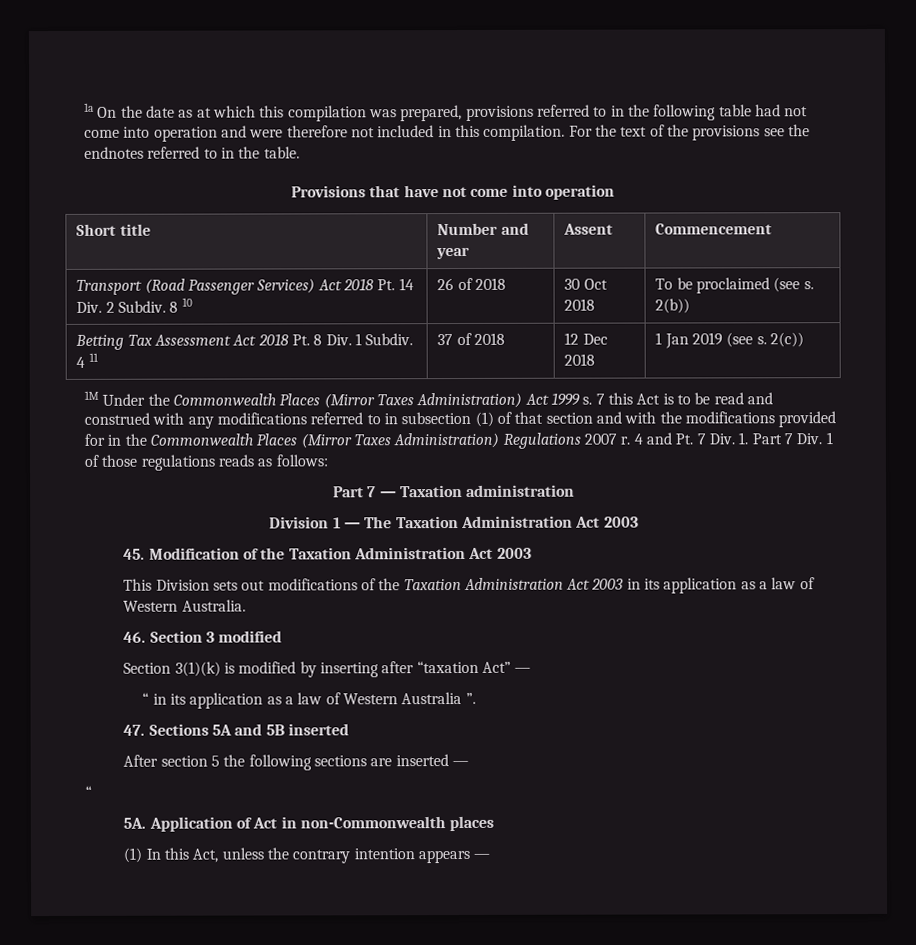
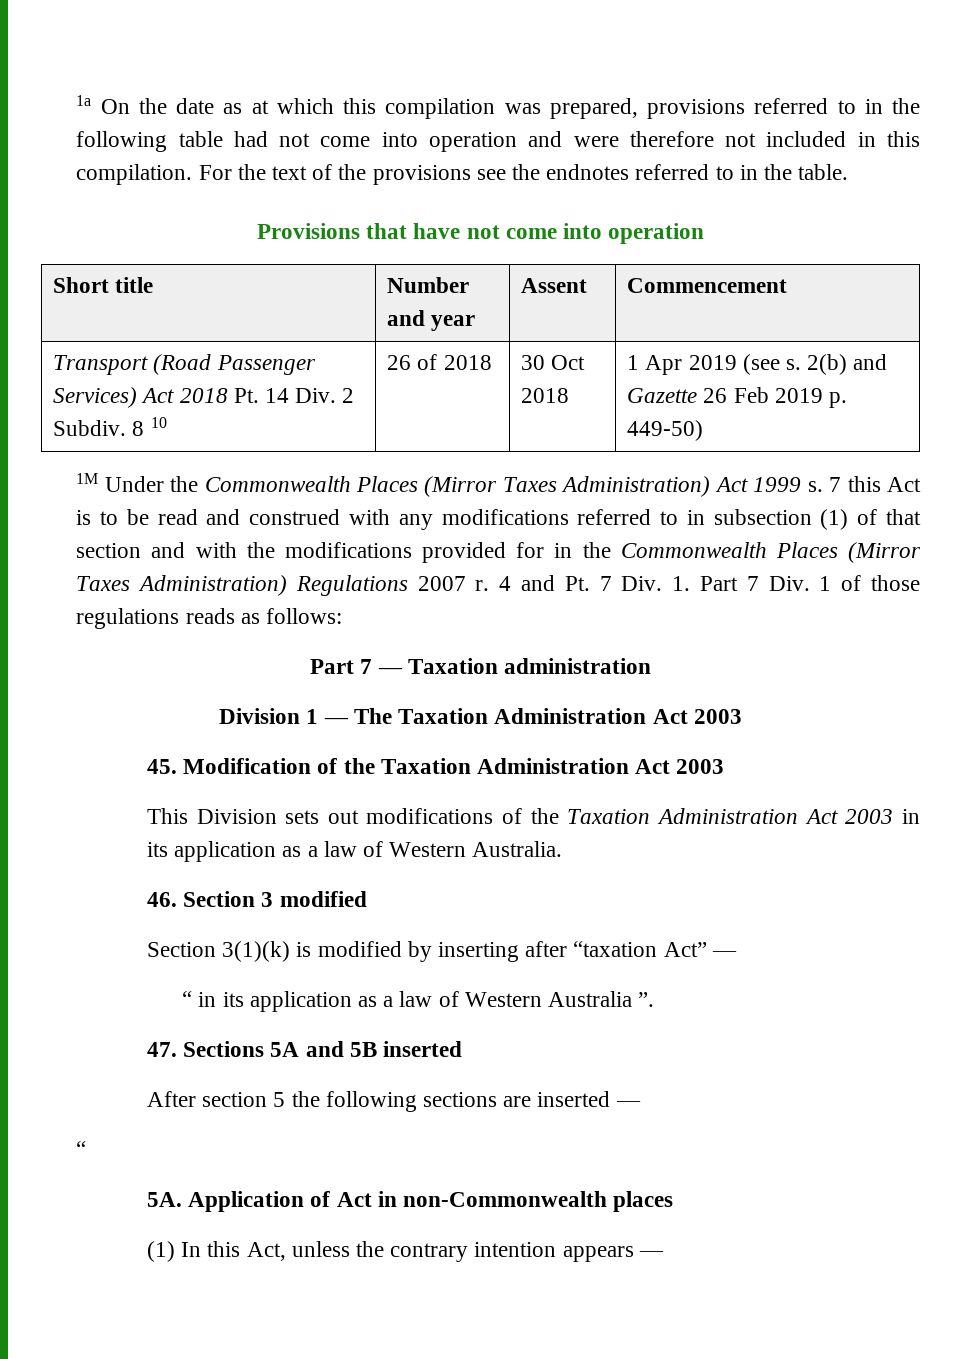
[655,277,814,294] [655,298,691,314] [75,333,414,350] [76,352,99,368] [437,332,506,346] [564,332,608,345] [564,353,596,366] [655,332,804,349] To be proclaimed (see s. 2(b)) // Betting Tax Assessment Act 2018 Pt. 8 Div. 1 Subdiv. 4 11 | 37 of 2018 | 12 Dec 2018 | 1 Jan 2019 (see s. 2(c)) -> [627,354,888,375] [627,387,847,408] [627,420,704,441] 1 Apr 2019 (see s. 2(b) and Gazette 26 Feb 2019 p. 449-50)

